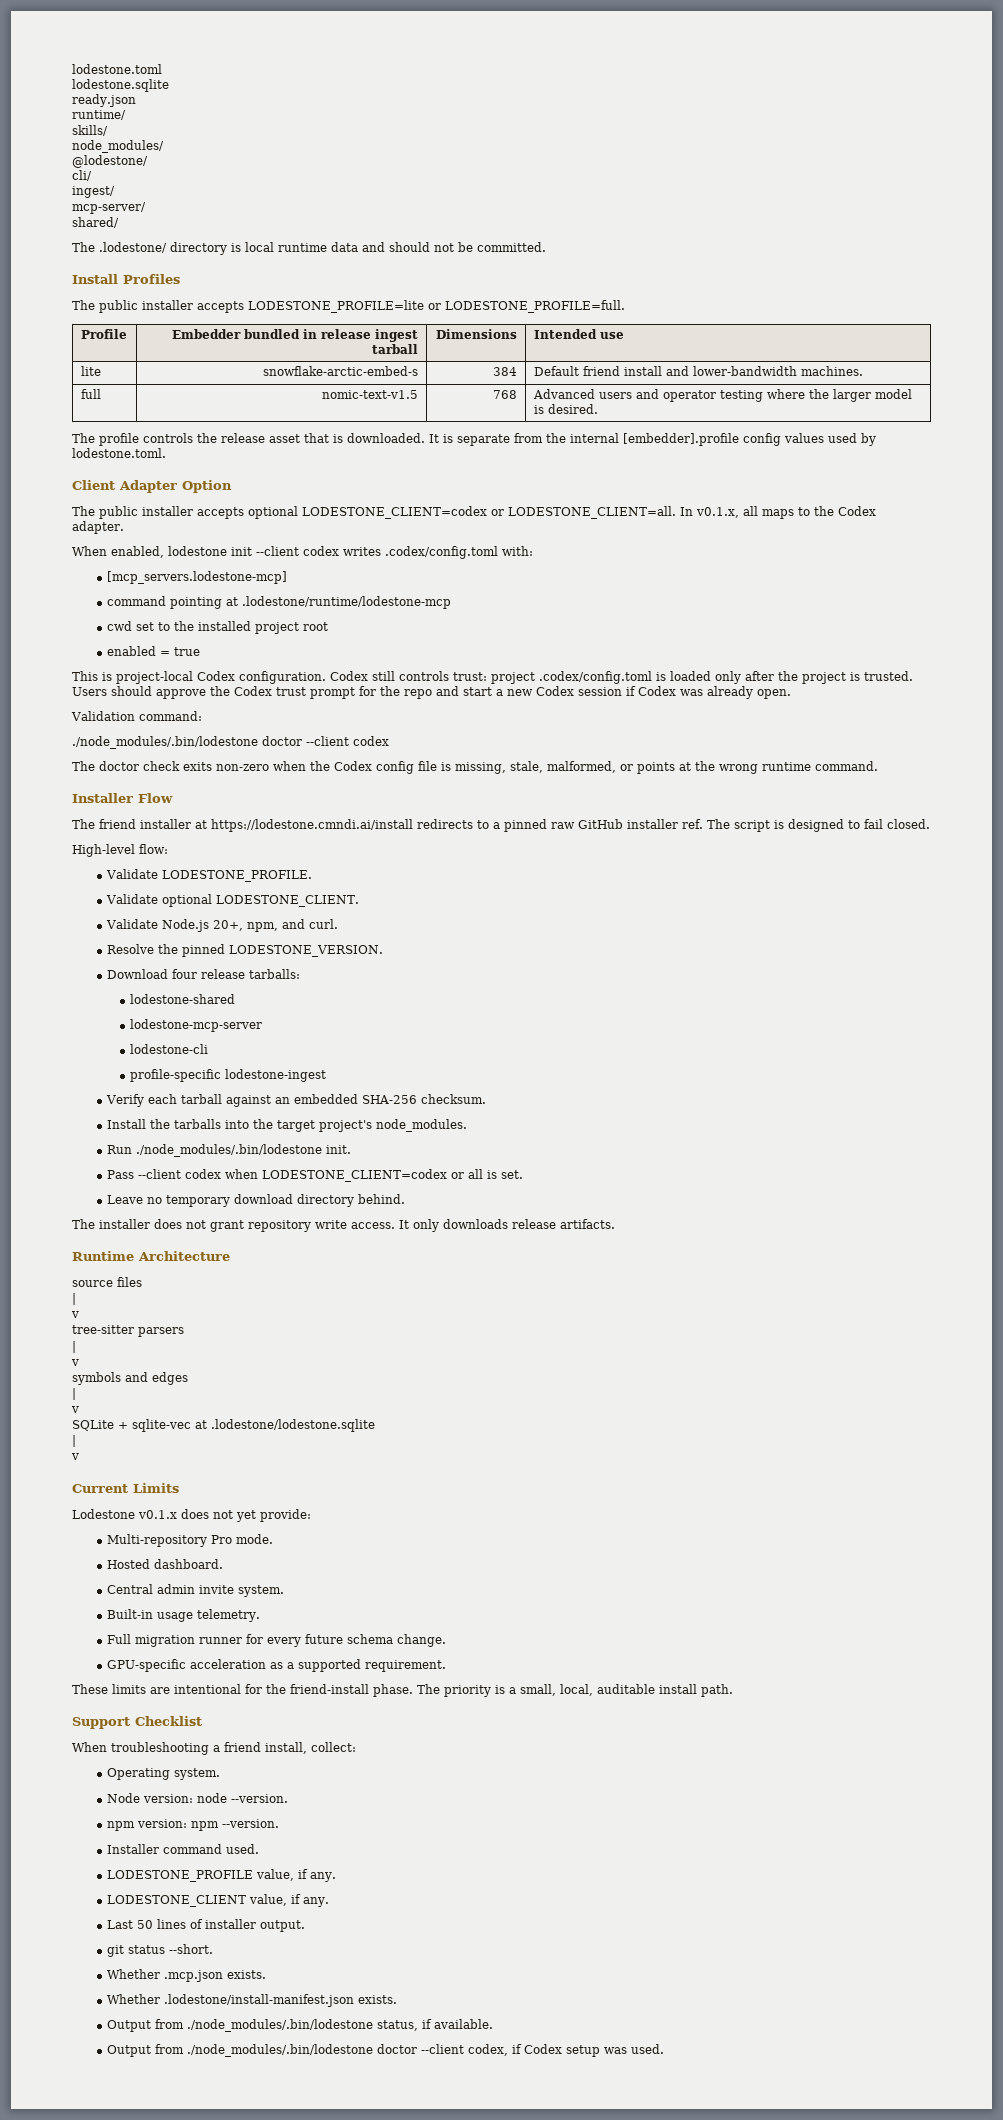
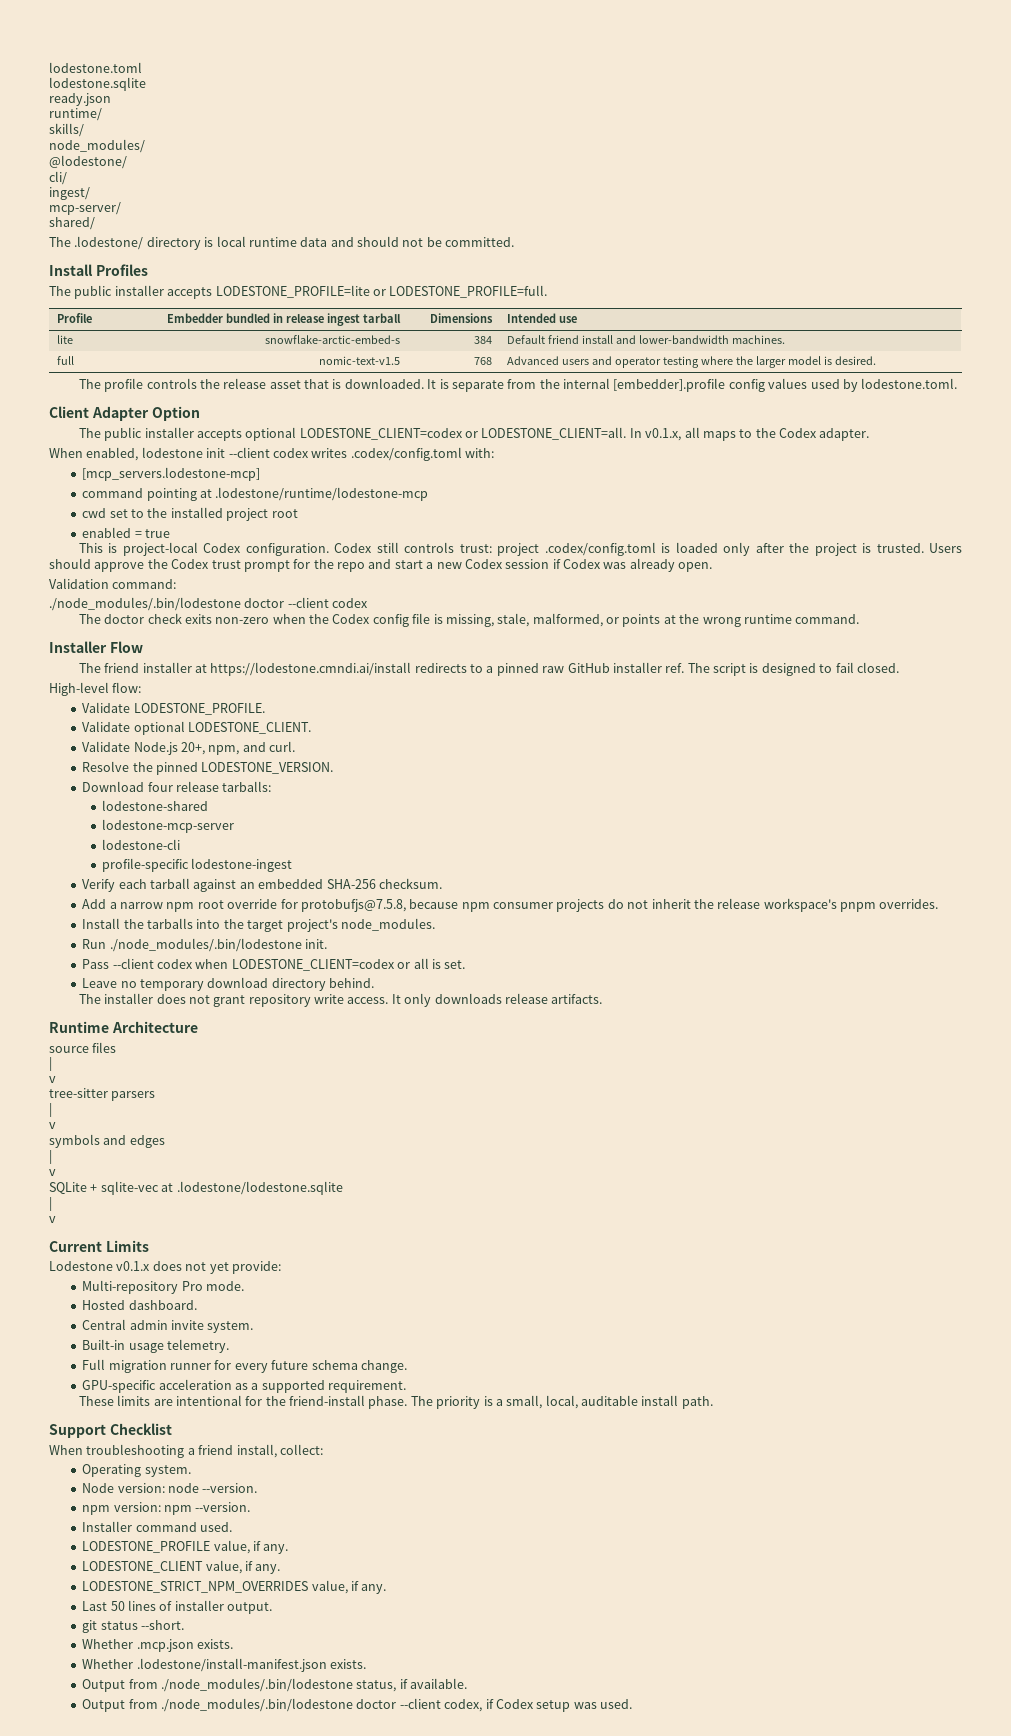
(487, 1099) none -> [82,898,939,912] // Add a narrow npm root override for protobufjs@7.5.8, because npm consumer projects do not inherit the release workspace's pnpm overrides.
(330, 1902) none -> [82,1580,387,1594] // LODESTONE_STRICT_NPM_OVERRIDES value, if any.

